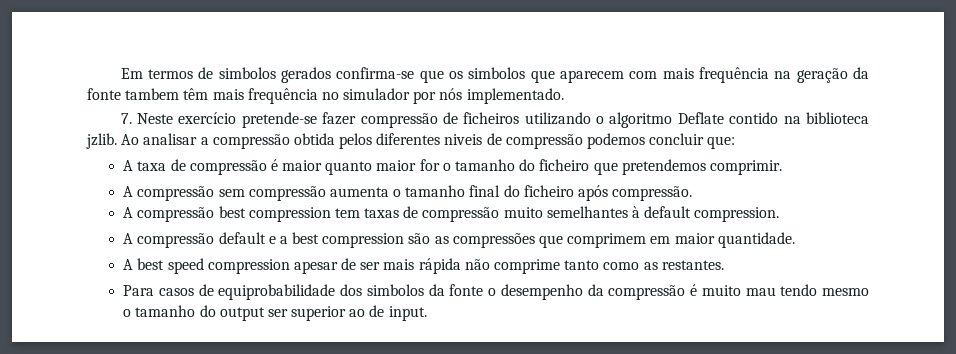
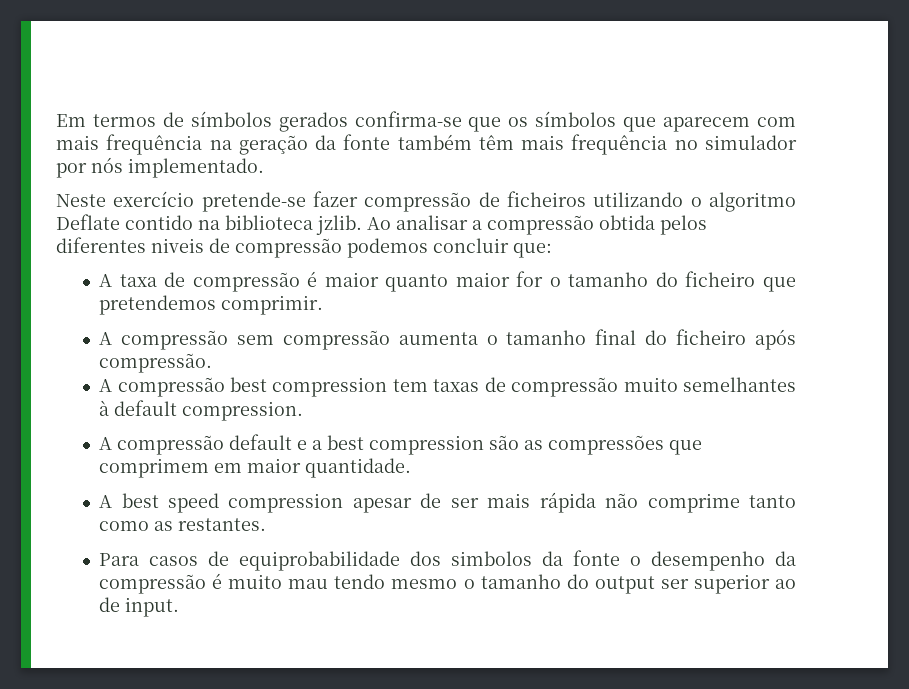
[218,67,276,79] simbolos -> [190,111,272,127] símbolos
[468,67,526,79] simbolos -> [535,111,617,127] símbolos
[125,88,180,100] tambem -> [397,134,472,150] também
[120,113,132,124] 7. -> (264, 168) none

